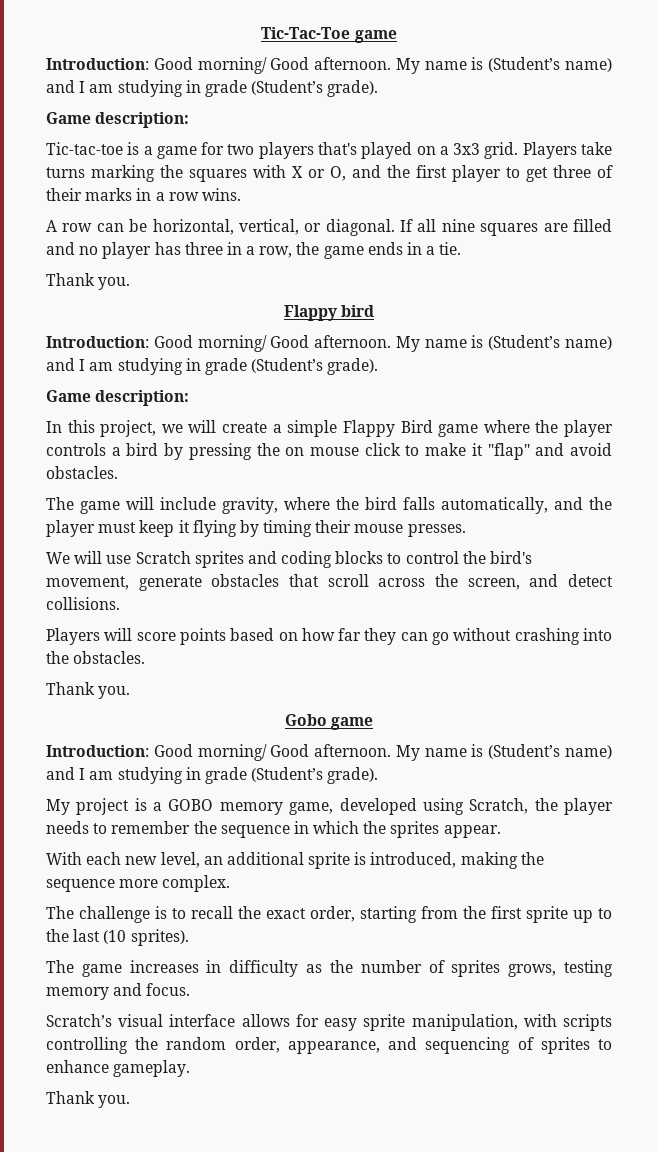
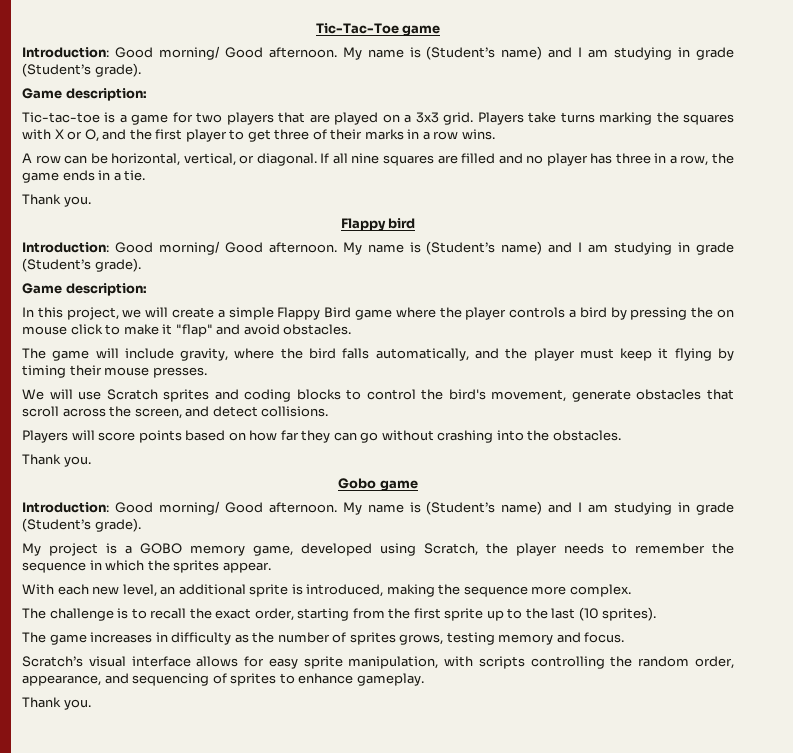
[317,142,357,155] that's -> [278,112,330,123] that are

